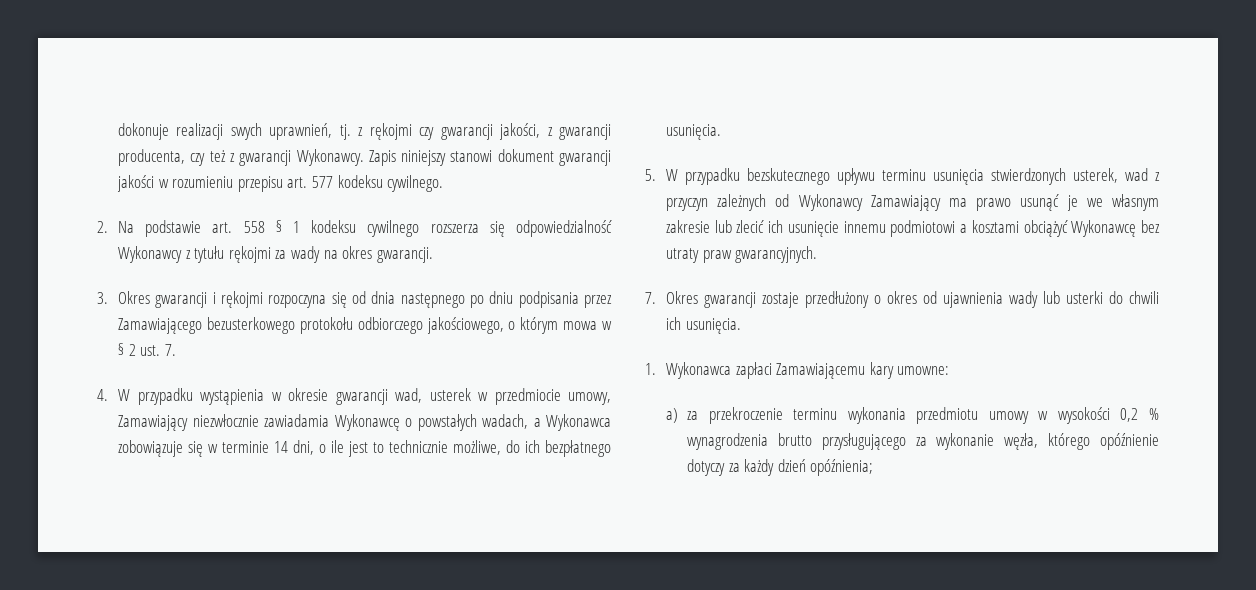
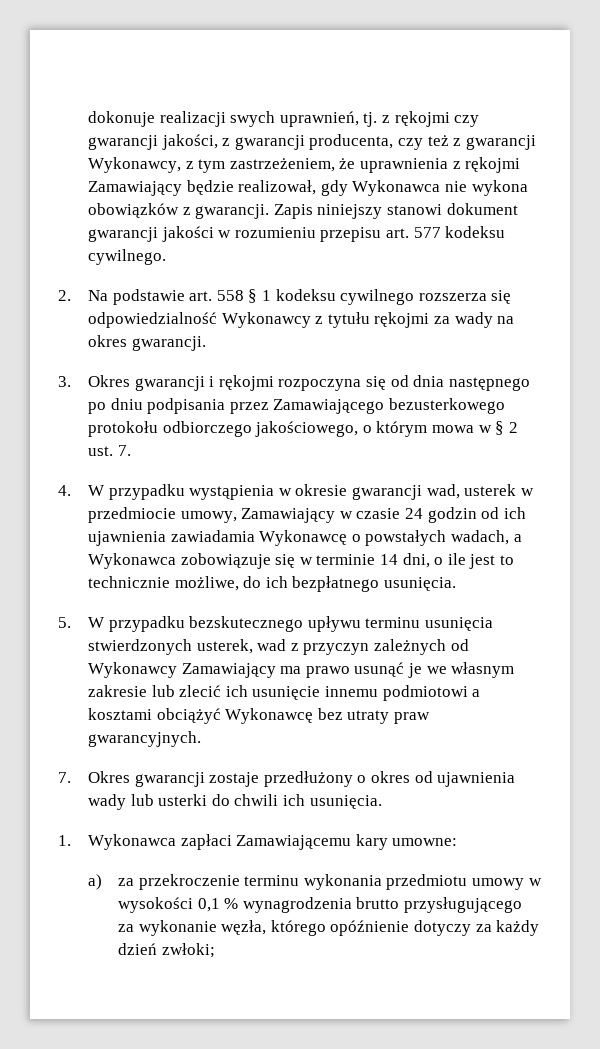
[296,149,364,166] Wykonawcy. -> [87,157,521,173] [87,180,528,196] [87,203,270,219] Wykonawcy, z tym zastrzeżeniem, że uprawnienia z rękojmi Zamawiający będzie realizował, gdy Wykonawca nie wykona obowiązków z gwarancji.
[192,414,259,427] niezwłocznie -> [339,507,526,523] [87,531,166,546] w czasie 24 godzin od ich ujawnienia
[1120,408,1139,422] 0,2 -> [197,898,220,912] 0,1
[810,459,874,476] opóźnienia; -> [161,943,215,958] zwłoki;

